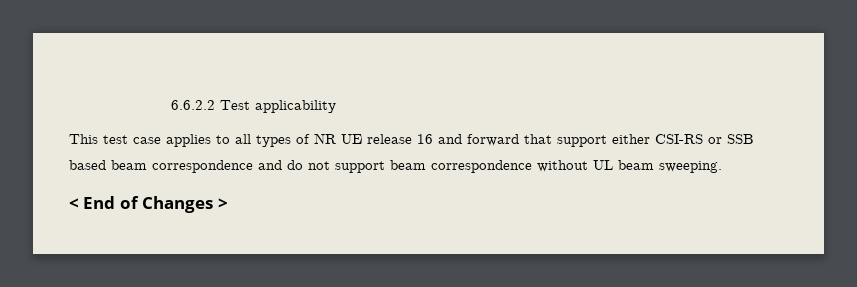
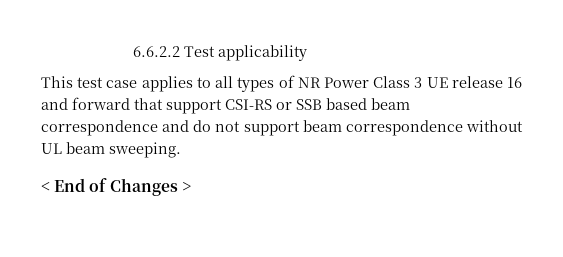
(336, 138) none -> [323,76,423,88] Power Class 3
[612,134,650,144] either -> (222, 106) none

